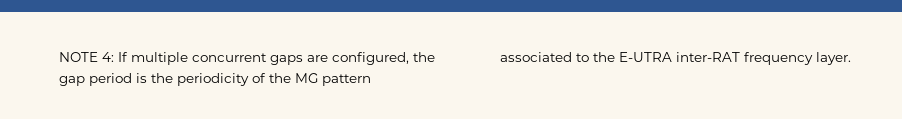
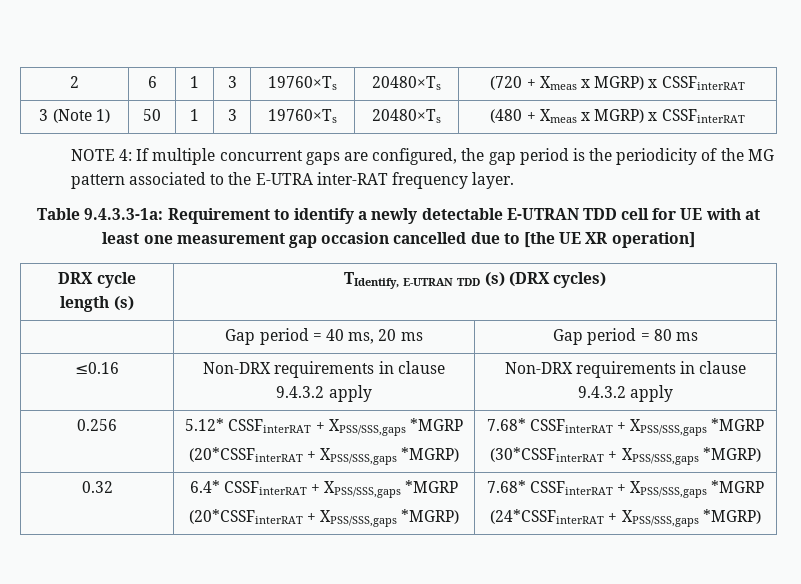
(58, 57) none -> [70,76,79,88] [147,76,157,88] [190,76,199,88] [227,76,237,88] [268,76,337,90] [372,76,441,90] [490,76,745,90] [39,109,110,123] [143,109,161,121] [190,109,199,121] [227,109,237,121] [268,109,337,123] [372,109,441,123] [490,109,745,123] 2 | 6 | 1 | 3 | 19760×Ts | 20480×Ts | (720 + Xmeas x MGRP) x CSSFinterRAT // 3 (Note 1) | 50 | 1 | 3 | 19760×Ts | 20480×Ts | (480 + Xmeas x MGRP) x CSSFinterRAT //
(851, 58) none -> [37,208,760,224] [102,232,695,248] [58,272,136,288] [60,296,134,312] [344,272,606,289] [225,328,423,345] [553,328,698,345] [75,362,119,374] [203,361,445,378] [276,385,372,402] [504,361,747,378] [577,385,674,402] [77,419,117,431] [185,418,463,436] [188,447,460,465] [486,418,765,436] [490,447,761,465] [81,481,113,493] [189,480,459,498] [188,509,460,527] [486,480,765,498] [490,509,761,527] // Table 9.4.3.3-1a: Requirement to identify a newly detectable E-UTRAN TDD cell for UE with at least one measurement gap occasion cancelled due to [the UE XR operation] // DRX cycle length (s) | TIdentify, E-UTRAN TDD (s) (DRX cycles) // | Gap period = 40 ms, 20 ms | Gap period = 80 ms // ≤0.16 | Non-DRX requirements in clause 9.4.3.2 apply | Non-DRX requirements in clause 9.4.3.2 apply // 0.256 | 5.12* CSSFinterRAT + XPSS/SSS,gaps *MGRP // (20*CSSFinterRAT + XPSS/SSS,gaps *MGRP) | 7.68* CSSFinterRAT + XPSS/SSS,gaps *MGRP // (30*CSSFinterRAT + XPSS/SSS,gaps *MGRP) // 0.32 | 6.4* CSSFinterRAT + XPSS/SSS,gaps *MGRP // (20*CSSFinterRAT + XPSS/SSS,gaps *MGRP) | 7.68* CSSFinterRAT + XPSS/SSS,gaps *MGRP // (24*CSSFinterRAT + XPSS/SSS,gaps *MGRP)

